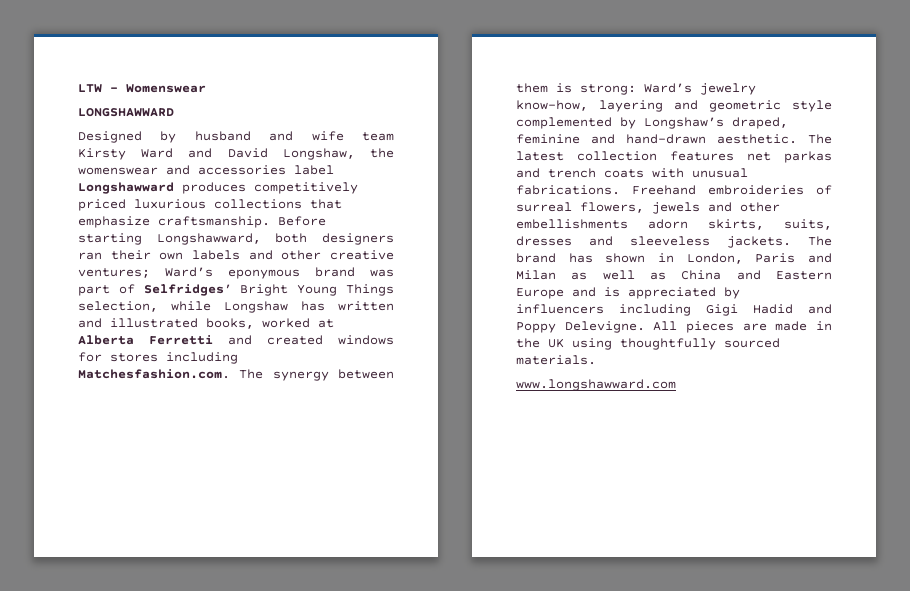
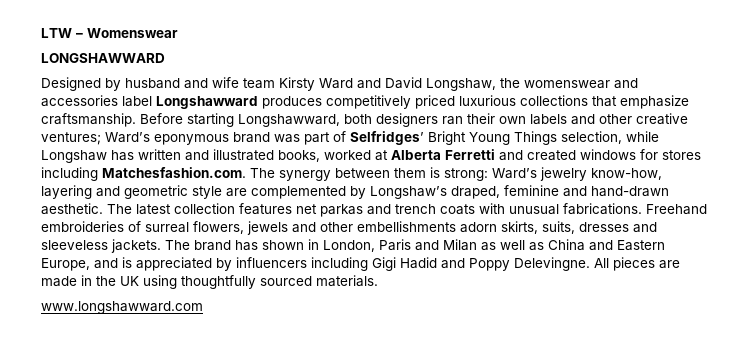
(832, 106) none -> [226,188,247,197] are
[516,288,564,299] Europe -> [41,258,90,271] Europe,
[564,321,645,333] Delevigne. -> [514,257,590,271] Delevingne.

